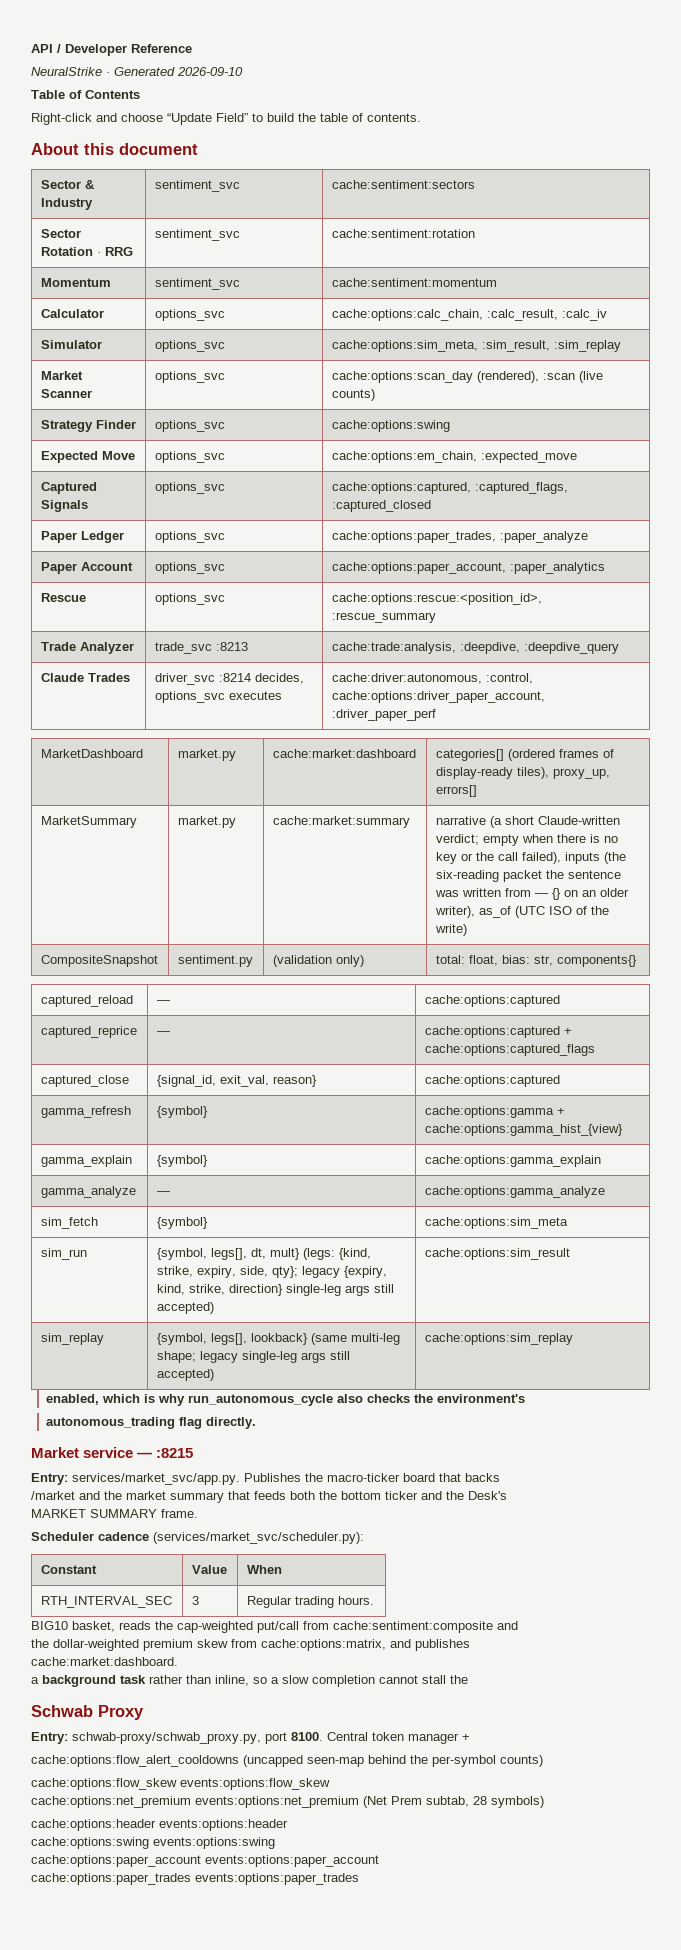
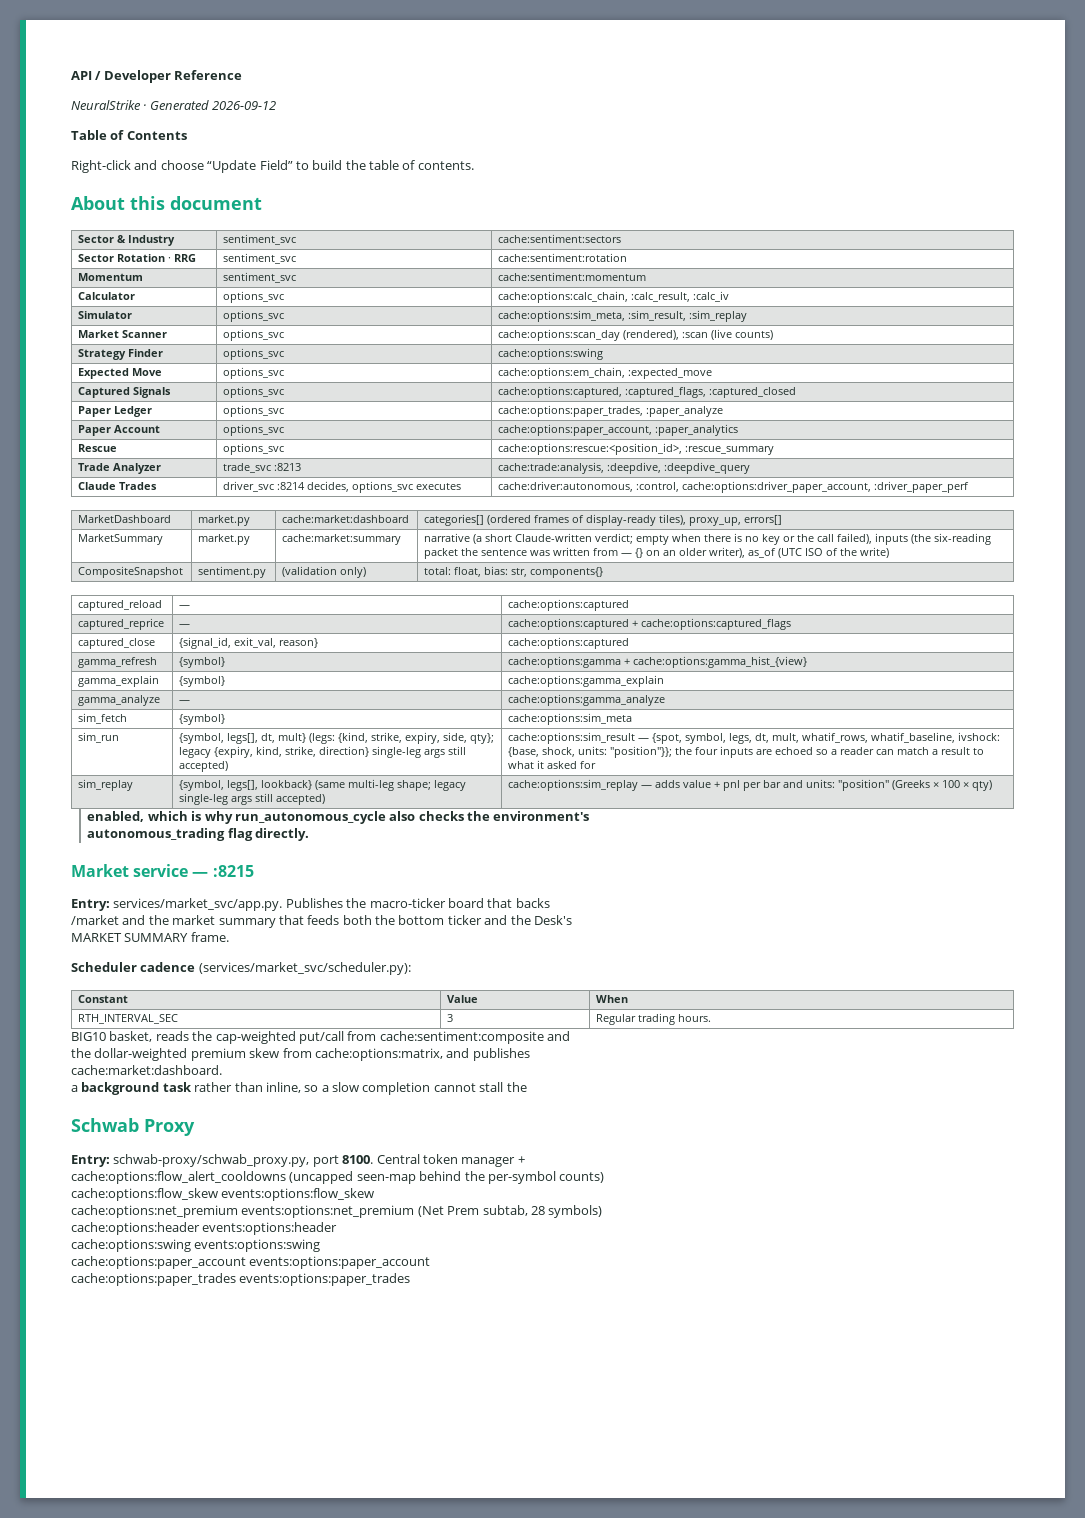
[177,67,243,76] 2026-09-10 -> [212,101,277,110] 2026-09-12
(570, 1254) none -> [638,732,1001,744] [508,746,985,758] [508,760,597,769] — {spot, symbol, legs, dt, mult, whatif_rows, whatif_baseline, ivshock: {base, shock, units: "position"}}; the four inputs are echoed so a reader can match a result to what it asked for
(573, 1339) none -> [641,779,993,791] — adds value + pnl per bar and units: "position" (Greeks × 100 × qty)

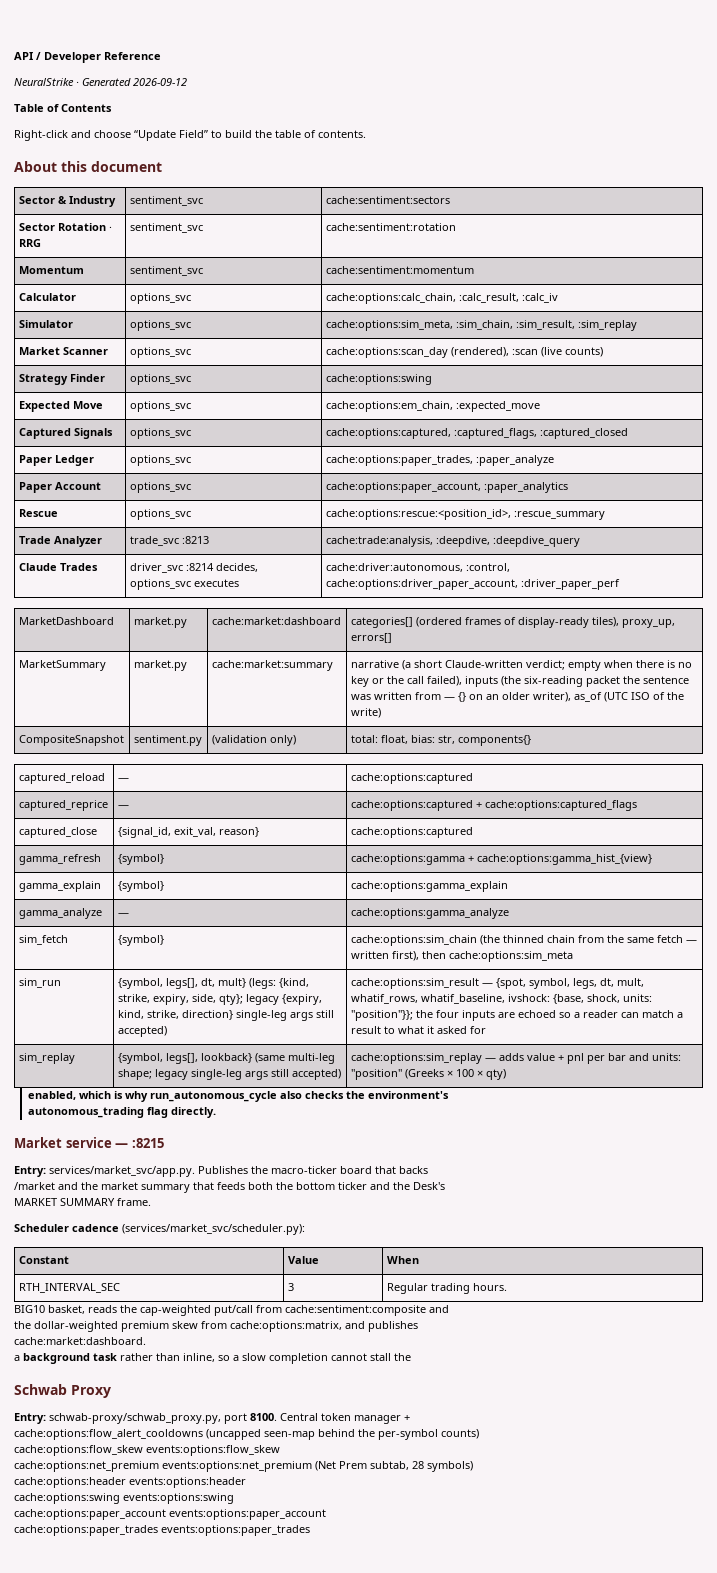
(626, 316) none -> [455,320,513,330] :sim_chain,
(226, 719) none -> [350,935,697,946] [350,951,446,961] cache:options:sim_chain (the thinned chain from the same fetch — written first), then

